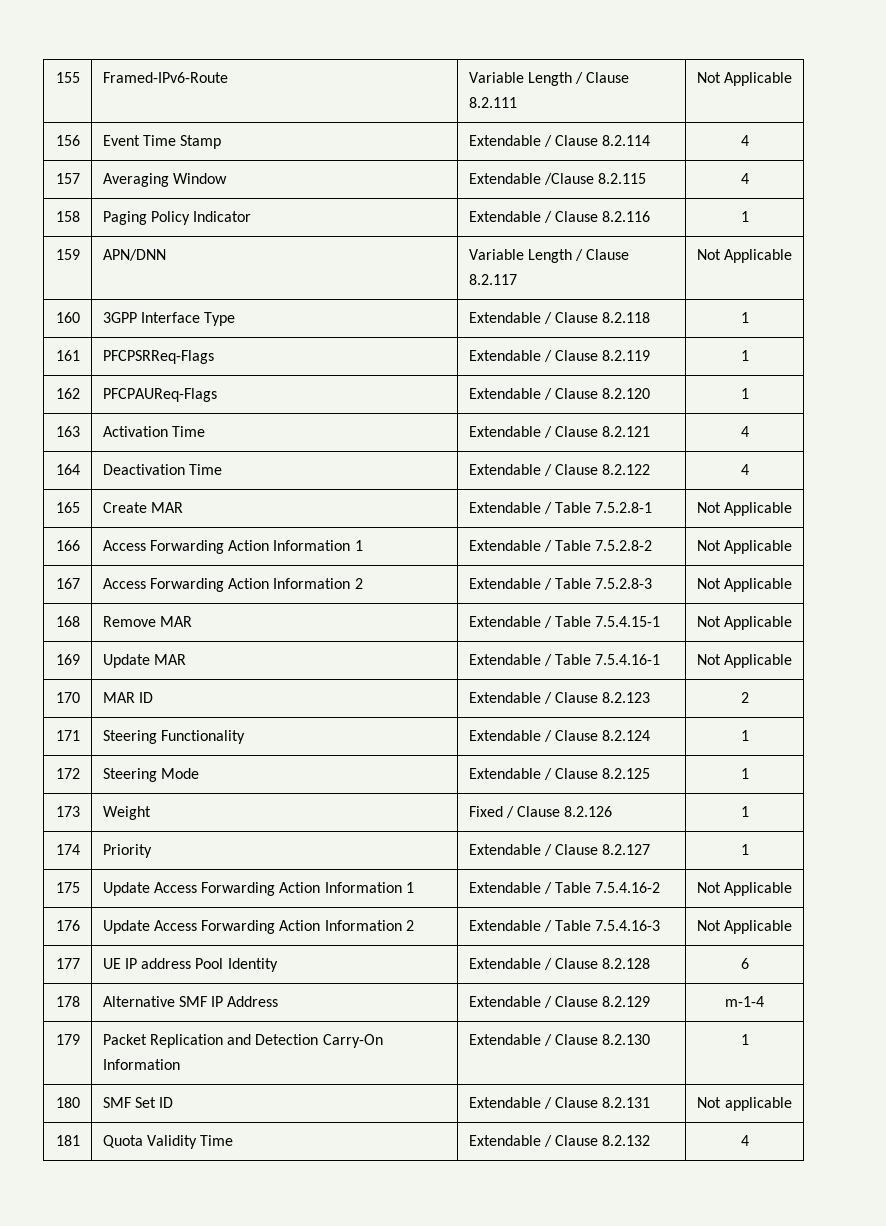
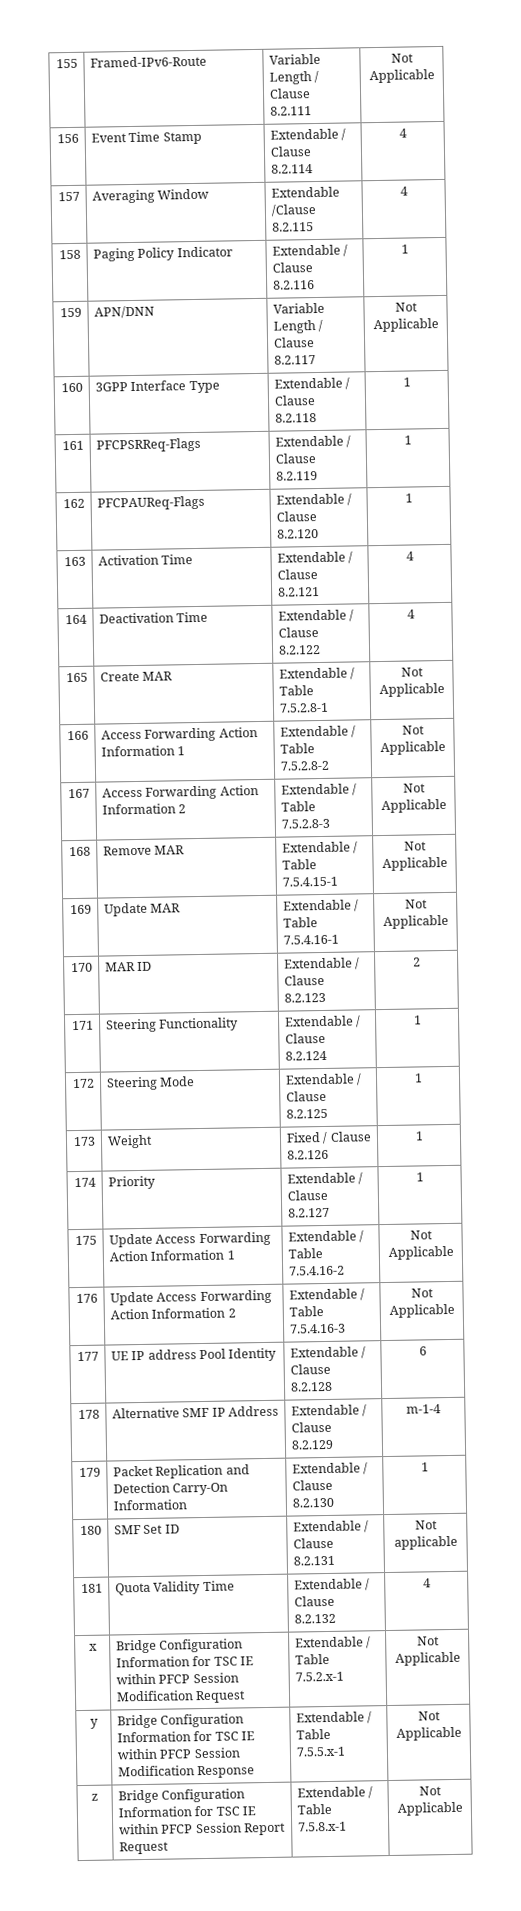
(749, 1140) none -> [88,1643,98,1651] [115,1638,244,1654] [115,1655,254,1668] [115,1672,239,1685] [115,1690,247,1704] [294,1636,372,1649] [294,1653,330,1665] [294,1671,344,1682] [416,1636,440,1646] [394,1651,461,1666] [89,1718,99,1729] [116,1713,245,1729] [116,1730,255,1743] [116,1747,241,1760] [117,1765,256,1779] [295,1711,373,1724] [295,1728,331,1740] [295,1746,345,1757] [417,1711,441,1721] [395,1726,462,1741] [91,1793,98,1801] [117,1788,246,1804] [117,1805,256,1818] [118,1822,286,1836] [118,1841,169,1855] [296,1786,374,1799] [296,1803,332,1815] [297,1821,347,1832] [418,1786,442,1796] [396,1801,463,1816] // x | Bridge Configuration Information for TSC IE within PFCP Session Modification Request | Extendable / Table 7.5.2.x-1 | Not Applicable // y | Bridge Configuration Information for TSC IE within PFCP Session Modification Response | Extendable / Table 7.5.5.x-1 | Not Applicable // z | Bridge Configuration Information for TSC IE within PFCP Session Report Request | Extendable / Table 7.5.8.x-1 | Not Applicable

